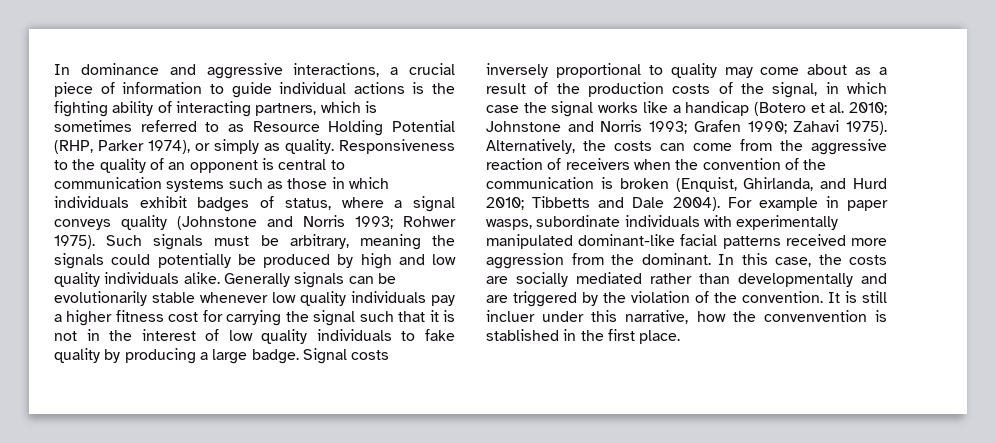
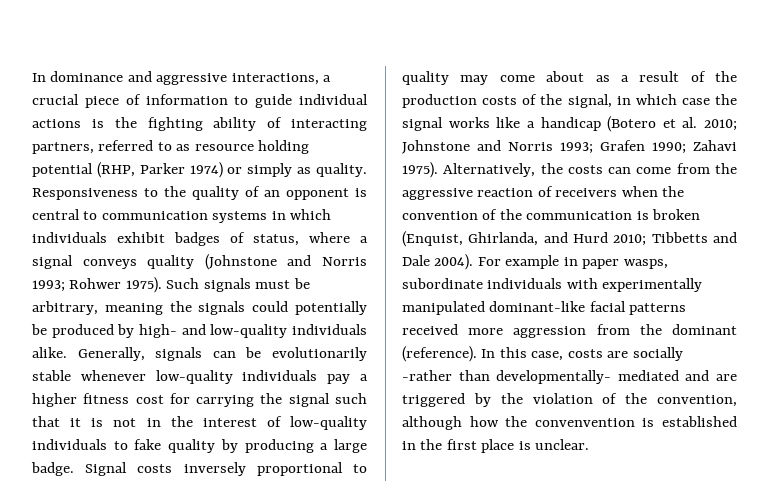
[320,101,377,113] [54,120,456,136] which is sometimes referred to as Resource Holding Potential -> [98,140,310,154] [32,163,93,177] referred to as resource holding potential
[148,140,190,154] 1974), -> [189,162,223,178] 1974)
[228,178,328,189] such as those -> (268, 217) none
[360,253,456,269] [54,272,100,287] high and low quality -> [138,324,288,338] high- and low-quality
[223,273,290,287] Generally -> [77,347,145,361] Generally,
[272,291,346,306] low quality -> [155,370,233,384] low-quality
[228,329,308,344] low quality -> [290,416,367,430] low-quality
[641,253,711,265] dominant. -> [672,324,737,335] [402,346,477,362] dominant (reference).
[818,254,842,265] the -> (564, 356) none
[576,272,853,287] mediated rather than developmentally -> [402,370,679,384] -rather than developmentally- mediated
[742,291,887,303] [486,310,689,324] convention. It is still incluer under this narrative, -> [657,395,737,407] [402,416,462,430] convention, although
[486,329,559,341] stablished -> [662,416,737,427] established
[639,330,681,344] place. -> [481,439,590,453] place is unclear.

